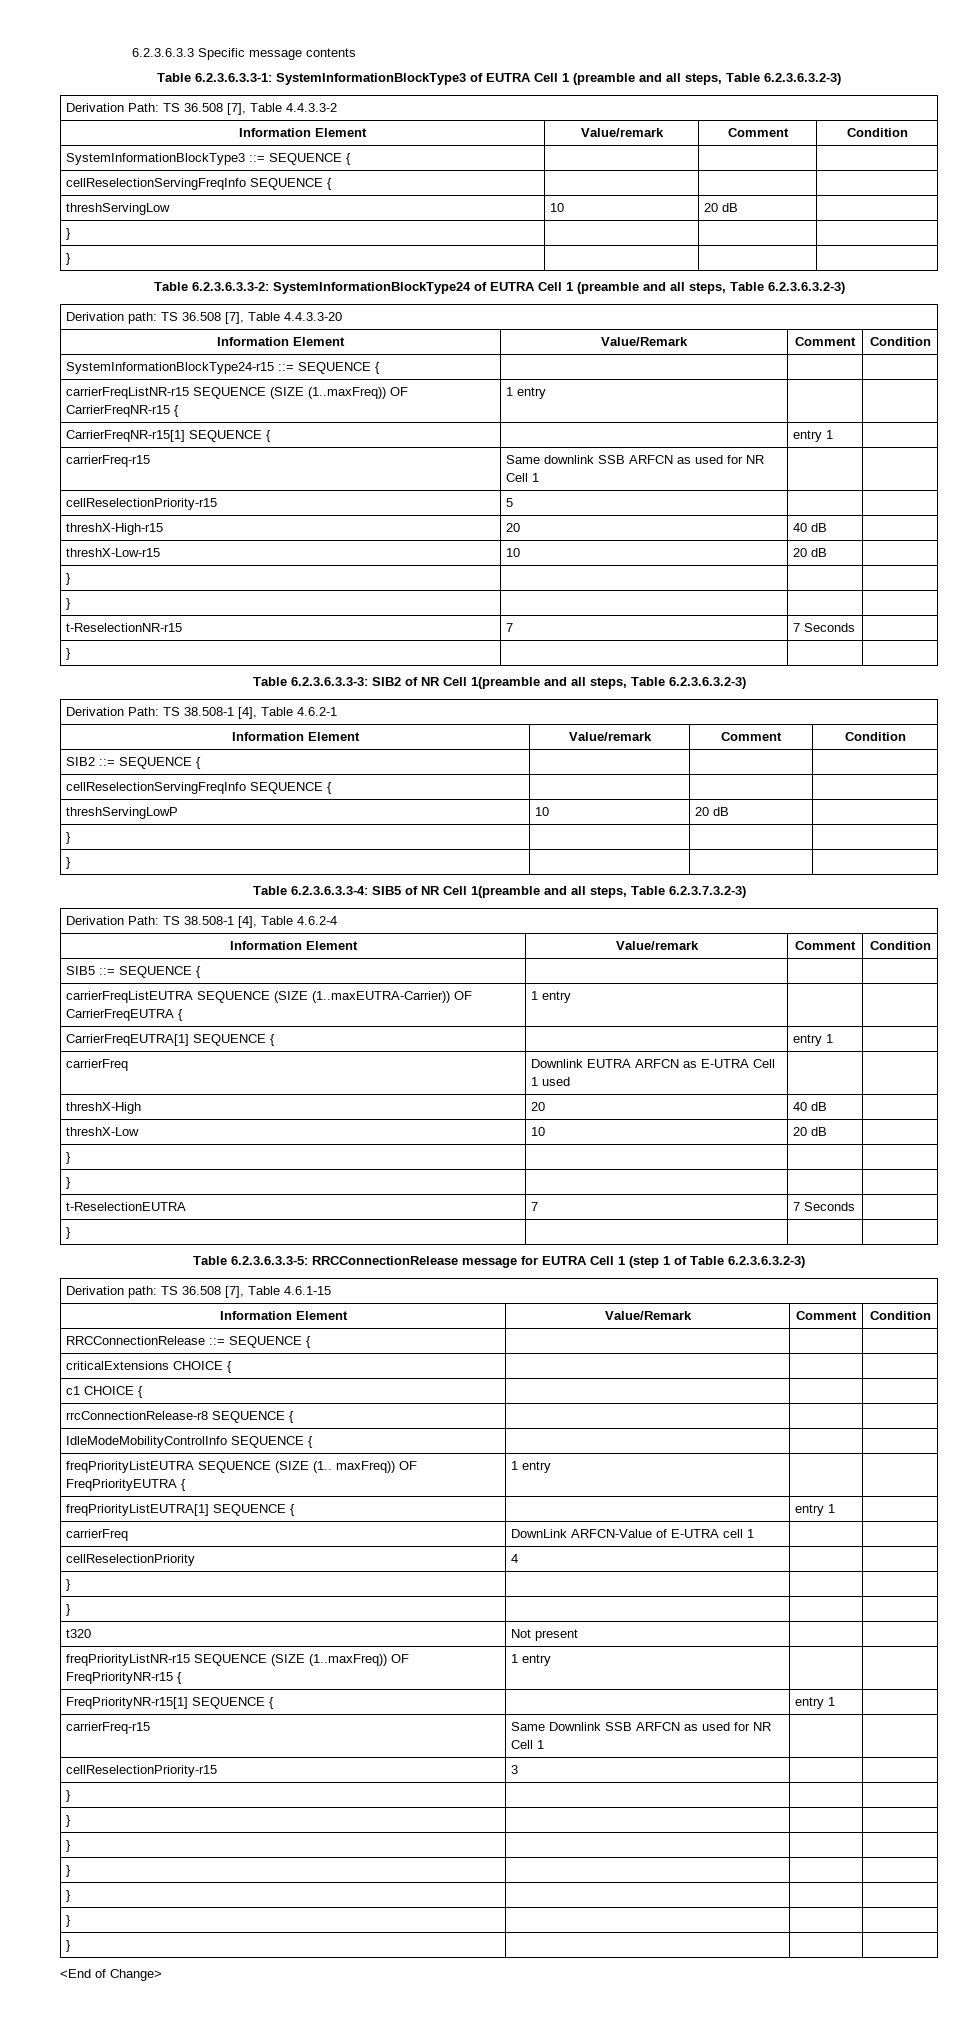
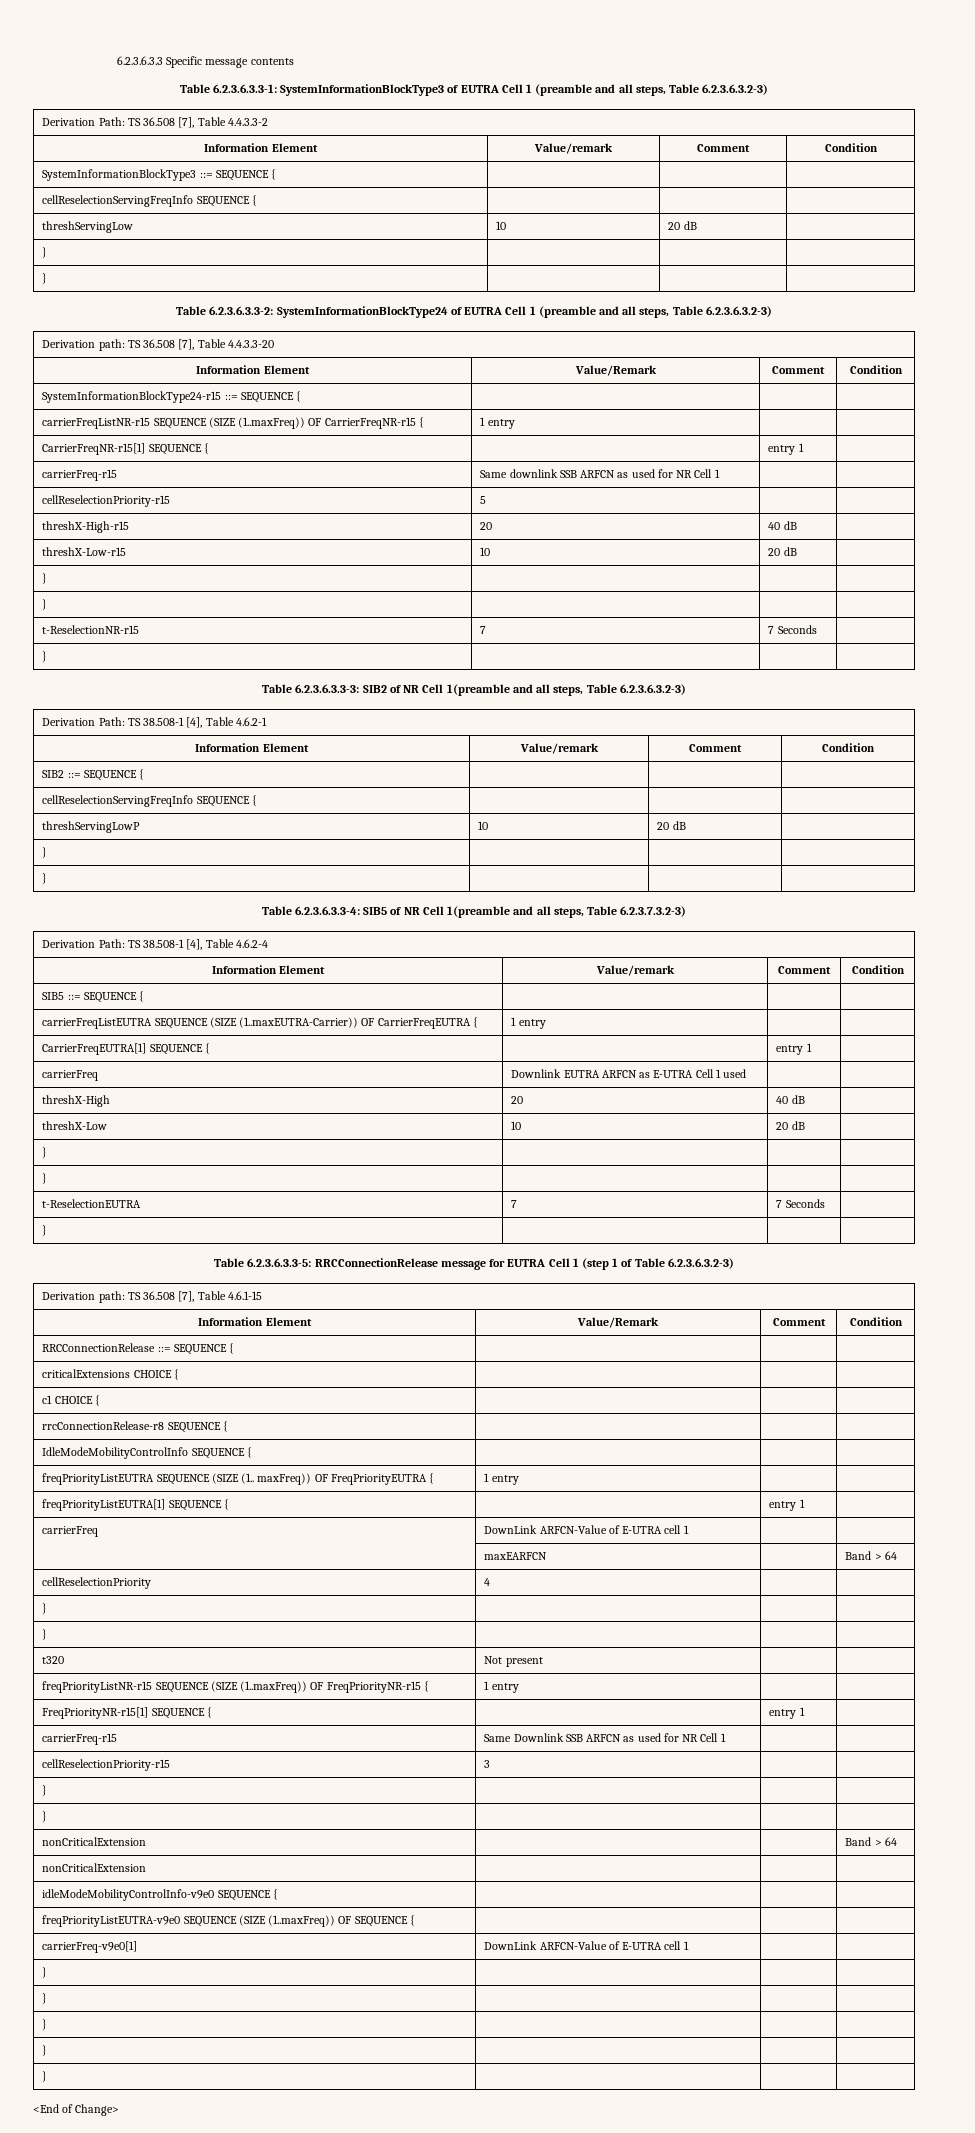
(755, 1533) none -> [484,1552,548,1560] [845,1551,897,1560] // | maxEARFCN | | Band > 64
(72, 1821) none -> [42,1837,147,1846] [845,1837,897,1846] [42,1863,147,1872] [42,1889,278,1901] [42,1915,415,1927] [42,1941,138,1953] [484,1941,689,1950] // nonCriticalExtension | | | Band > 64 // nonCriticalExtension | | | // idleModeMobilityControlInfo-v9e0 SEQUENCE { | | | // freqPriorityListEUTRA-v9e0 SEQUENCE (SIZE (1..maxFreq)) OF SEQUENCE { | | | // carrierFreq-v9e0[1] | DownLink ARFCN-Value of E-UTRA cell 1 | |

